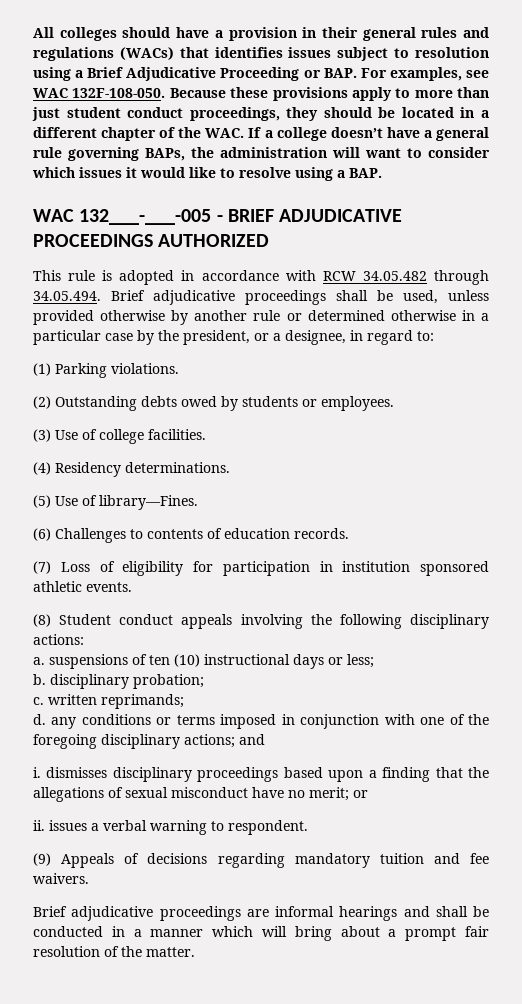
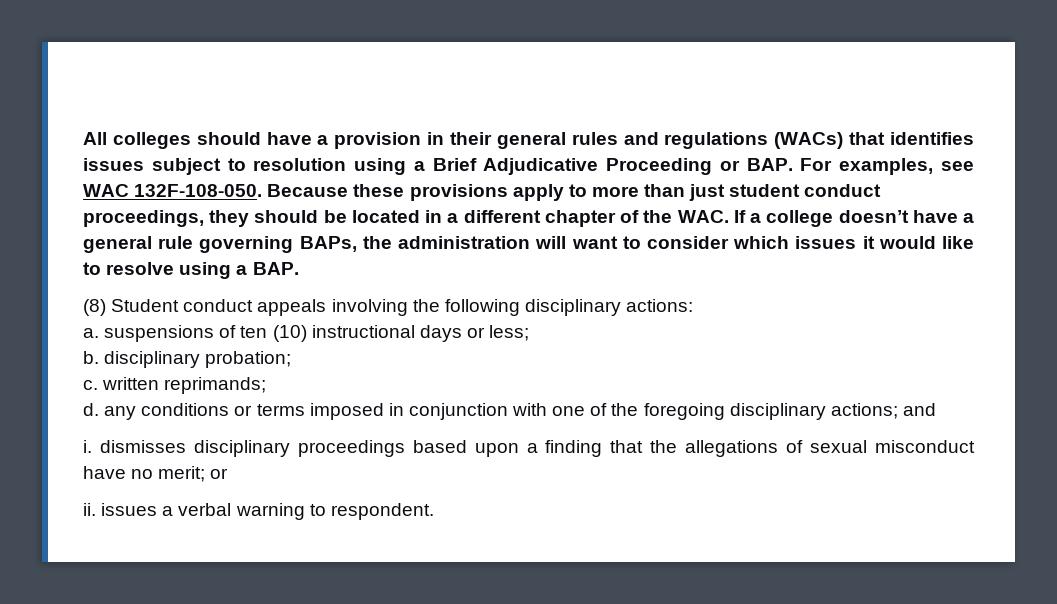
[33,209,403,225] [33,234,270,247] [33,270,489,285] [33,290,489,305] [33,310,489,325] [33,330,434,345] [33,363,179,378] [33,396,394,411] [33,429,206,444] [33,462,230,477] [33,495,198,510] [33,528,349,543] [33,561,489,576] [33,581,132,592] // WAC 132___-___-005 - BRIEF ADJUDICATIVE PROCEEDINGS AUTHORIZED // This rule is adopted in accordance with RCW 34.05.482 through 34.05.494. Brief adjudicative proceedings shall be used, unless provided otherwise by another rule or determined otherwise in a particular case by the president, or a designee, in regard to: // (1) Parking violations. // (2) Outstanding debts owed by students or employees. // (3) Use of college facilities. // (4) Residency determinations. // (5) Use of library—Fines. // (6) Challenges to contents of education records. // (7) Loss of eligibility for participation in institution sponsored athletic events. -> (299, 268) none
[33,853,489,868] [33,873,89,884] [33,906,489,921] [33,926,490,941] [33,946,195,957] // (9) Appeals of decisions regarding mandatory tuition and fee waivers. // Brief adjudicative proceedings are informal hearings and shall be conducted in a manner which will bring about a prompt fair resolution of the matter. -> (434, 511) none

